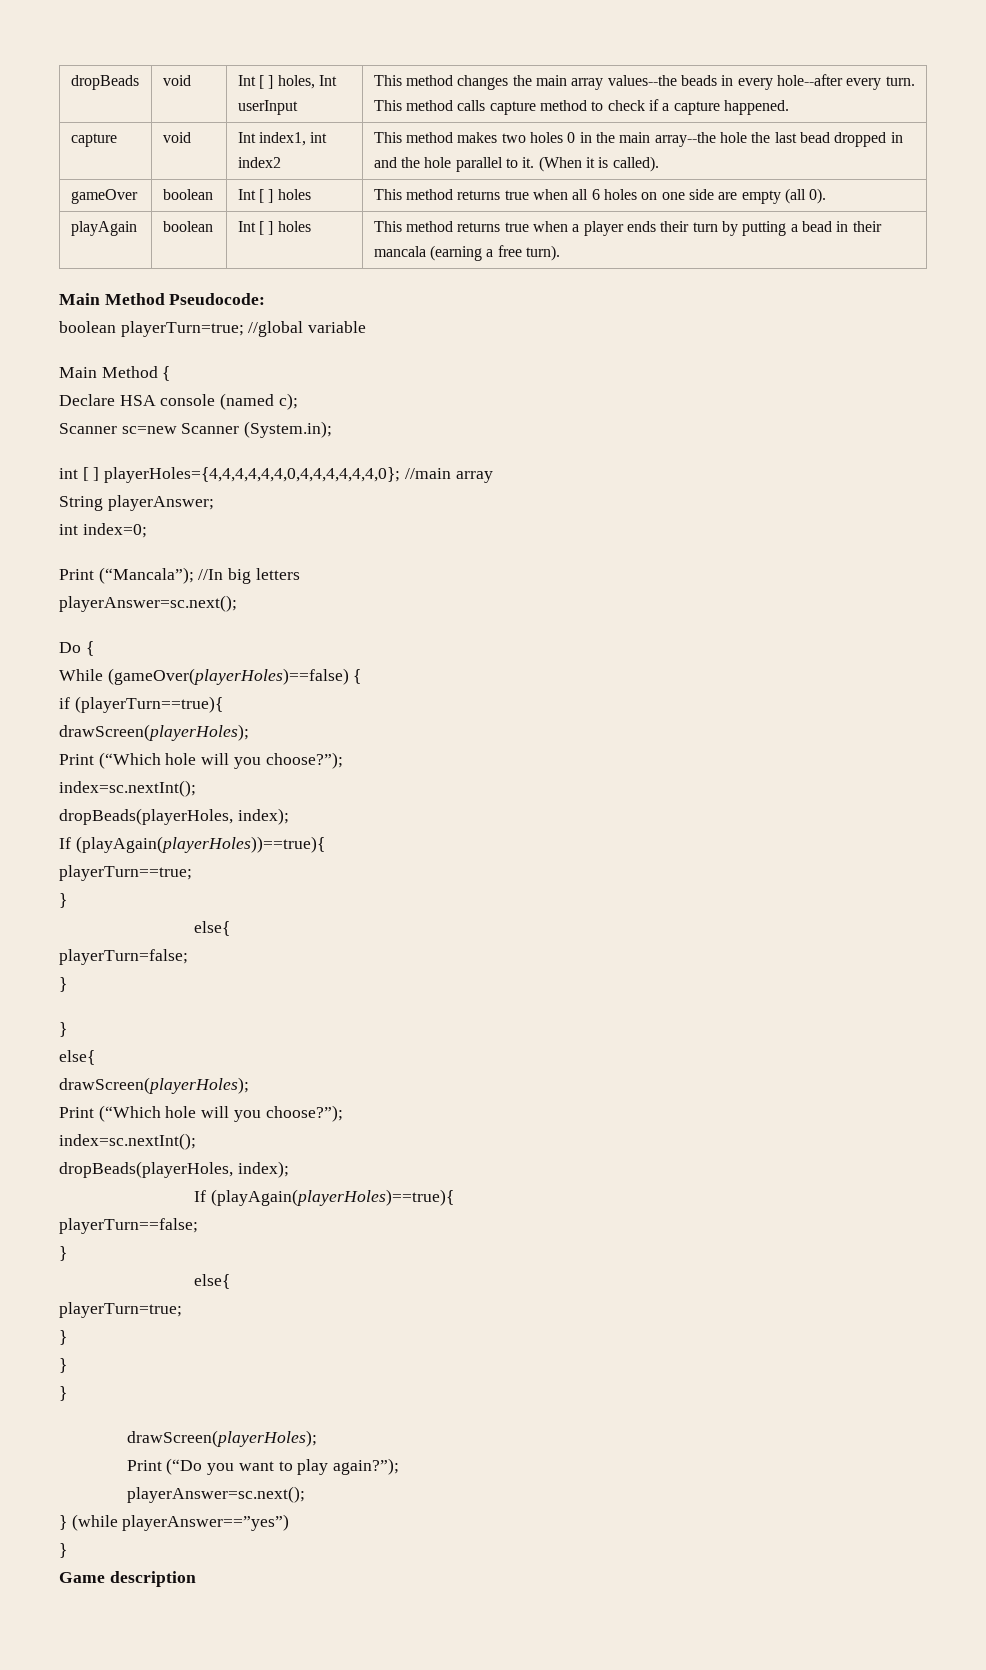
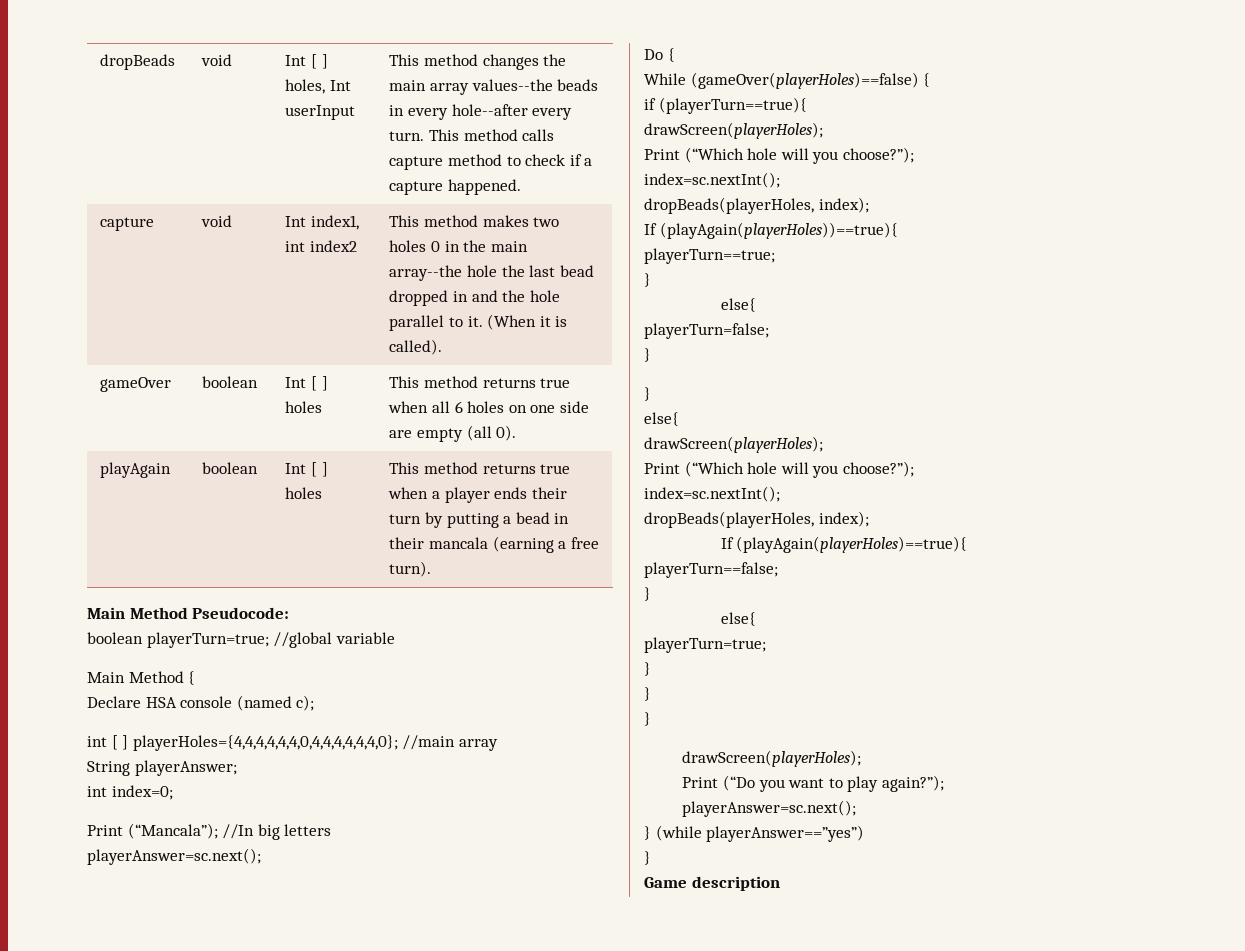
[59,421,333,438] // Scanner sc=new Scanner (System.in); -> (315, 703) none

